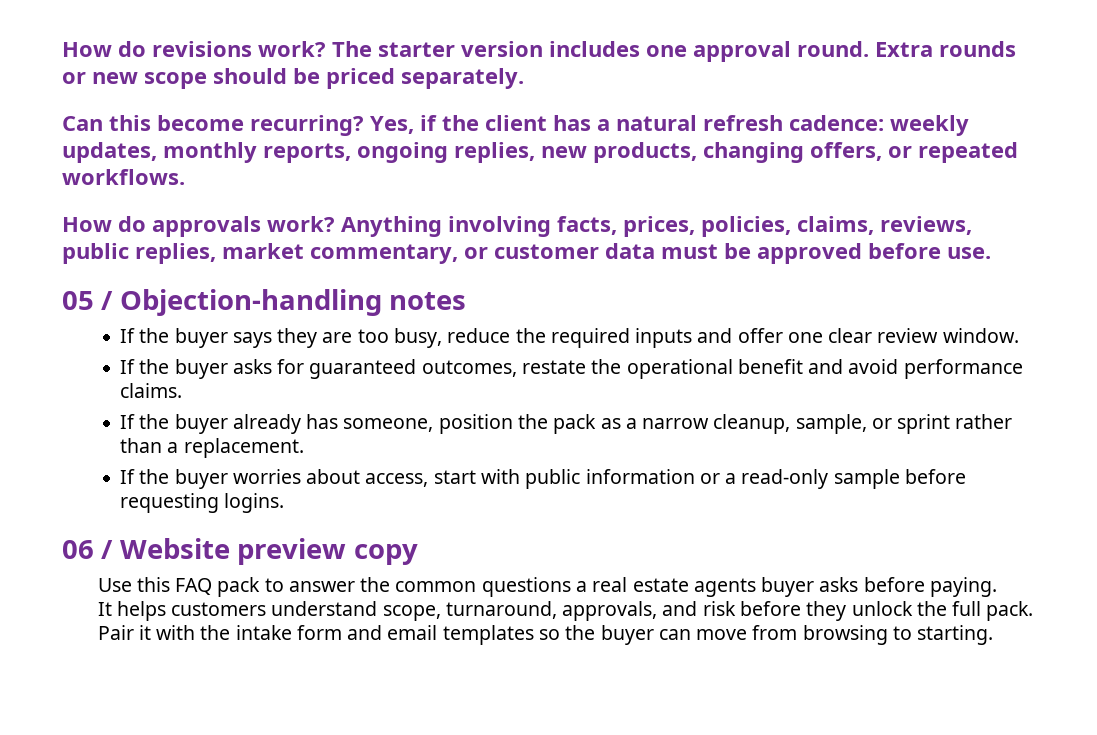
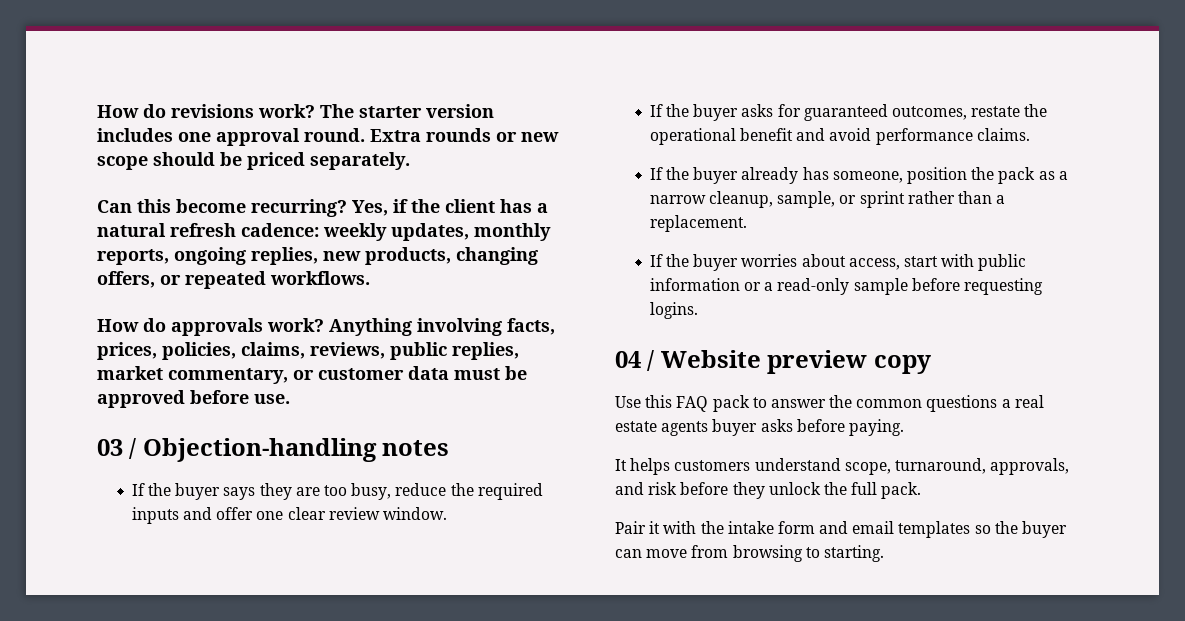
[62,291,94,310] 05 -> [97,439,123,456] 03
[62,540,94,559] 06 -> [615,351,641,368] 04

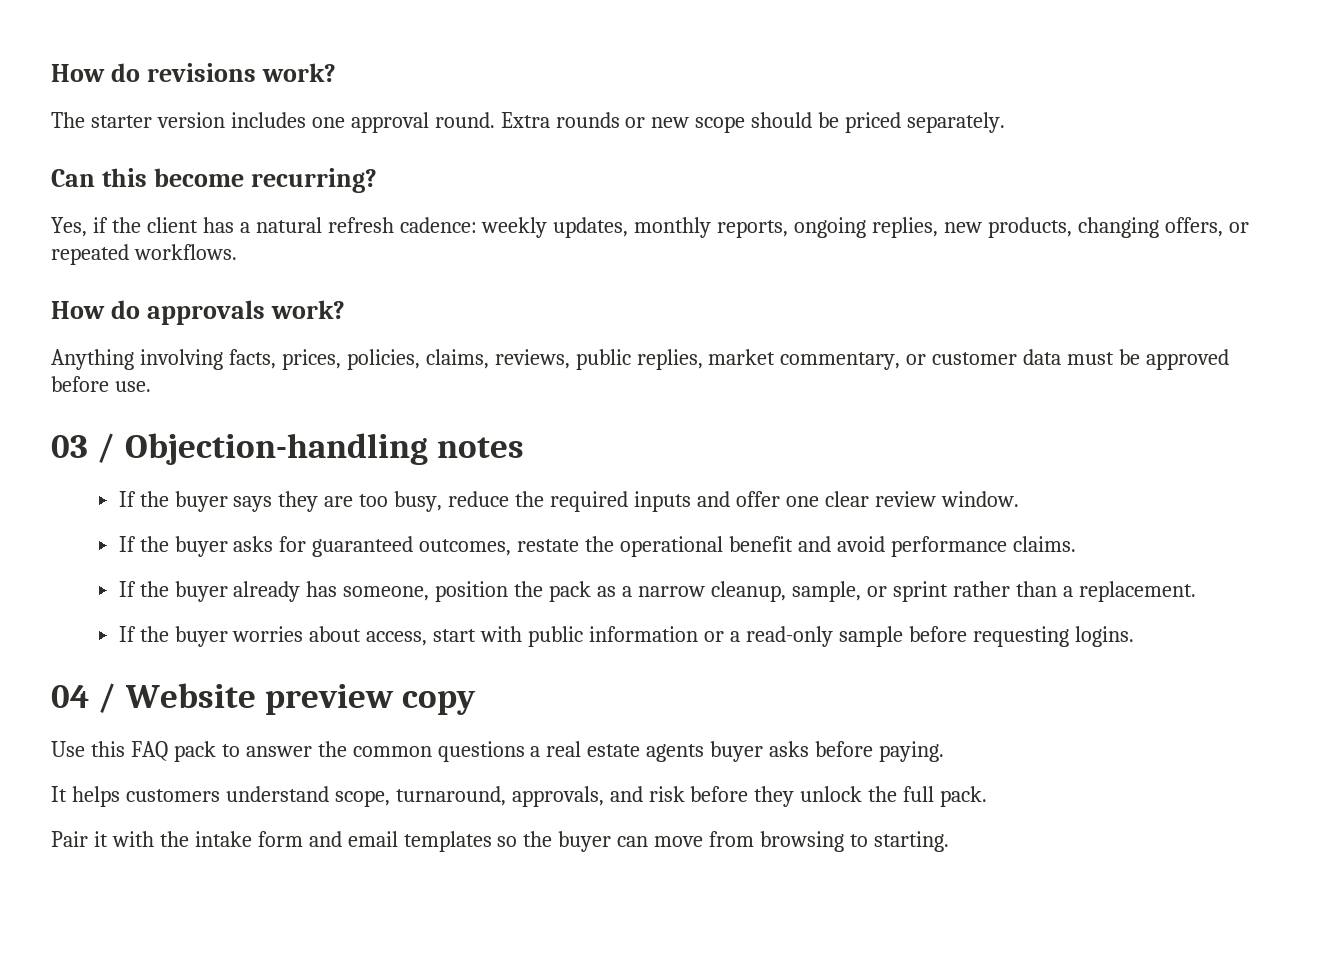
(315, 111) none -> (336, 72) //
(347, 208) none -> (377, 180) //
(324, 325) none -> (345, 309) //

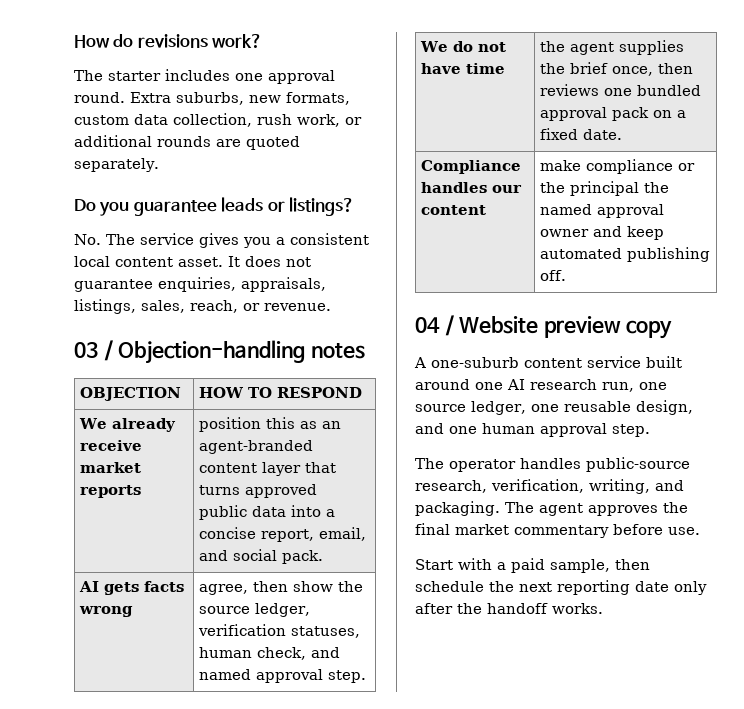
[156,112,225,128] version -> (161, 76) none
[555,112,1006,133] [51,168,377,193] [51,217,1249,238] [51,244,237,265] [51,300,345,325] [51,349,1230,370] [51,376,151,392] [51,433,524,465] [118,491,1019,512] [118,536,1076,557] [118,581,1196,602] [118,626,1134,647] rounds or new scope should be priced separately. // Can this become recurring? // Yes, if the client has a natural refresh cadence: weekly updates, monthly reports, ongoing replies, new products, changing offers, or repeated workflows. // How do approvals work? // Anything involving facts, prices, policies, claims, reviews, public replies, market commentary, or customer data must be approved before use. // 03 / Objection-handling notes // If the buyer says they are too busy, reduce the required inputs and offer one clear review window. // If the buyer asks for guaranteed outcomes, restate the operational benefit and avoid performance claims. // If the buyer already has someone, position the pack as a narrow cleanup, sample, or sprint rather than a replacement. // If the buyer worries about access, start with public information or a read-only sample before requesting logins. -> [176,92,350,105] [74,113,362,127] [74,135,300,150] [74,158,159,172] [74,197,355,216] [74,233,369,248] [74,256,311,267] [74,277,326,292] [74,299,331,314] [74,340,365,364] [80,387,182,401] [199,387,363,398] [79,418,177,432] [80,440,143,451] [80,462,142,473] [80,485,142,498] [199,417,342,432] [199,440,314,454] [199,462,337,476] [199,484,318,498] [199,505,336,520] [199,527,367,542] [199,549,324,564] [79,581,185,595] [79,606,134,617] [199,581,364,595] [199,603,311,617] [198,624,361,638] [199,647,341,660] [199,669,367,683] [420,41,507,52] [421,63,506,74] [540,40,685,55] [540,62,694,76] [540,84,702,96] [540,107,687,121] [540,128,623,140] [421,160,522,174] [421,182,523,193] [421,205,487,215] [540,159,696,174] [540,181,670,196] [540,204,665,218] [540,226,665,240] [540,247,711,262] [540,270,567,281] suburbs, new formats, custom data collection, rush work, or additional rounds are quoted separately. // Do you guarantee leads or listings? // No. The service gives you a consistent local content asset. It does not guarantee enquiries, appraisals, listings, sales, reach, or revenue. // 03 / Objection-handling notes // OBJECTION | HOW TO RESPOND // We already receive market reports | position this as an agent-branded content layer that turns approved public data into a concise report, email, and social pack. // AI gets facts wrong | agree, then show the source ledger, verification statuses, human check, and named approval step. // We do not have time | the agent supplies the brief once, then reviews one bundled approval pack on a fixed date. // Compliance handles our content | make compliance or the principal the named approval owner and keep automated publishing off.
[51,741,945,762] [51,786,988,807] [51,831,949,852] Use this FAQ pack to answer the common questions a real estate agents buyer asks before paying. // It helps customers understand scope, turnaround, approvals, and risk before they unlock the full pack. // Pair it with the intake form and email templates so the buyer can move from browsing to starting. -> [414,356,682,368] [415,379,667,392] [415,400,693,415] [415,423,650,437] [415,457,690,472] [415,479,684,494] [415,501,688,516] [415,523,700,538] [415,558,650,573] [415,580,707,595] [415,603,603,614] A one-suburb content service built around one AI research run, one source ledger, one reusable design, and one human approval step. // The operator handles public-source research, verification, writing, and packaging. The agent approves the final market commentary before use. // Start with a paid sample, then schedule the next reporting date only after the handoff works.

